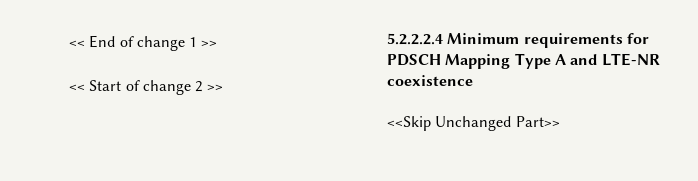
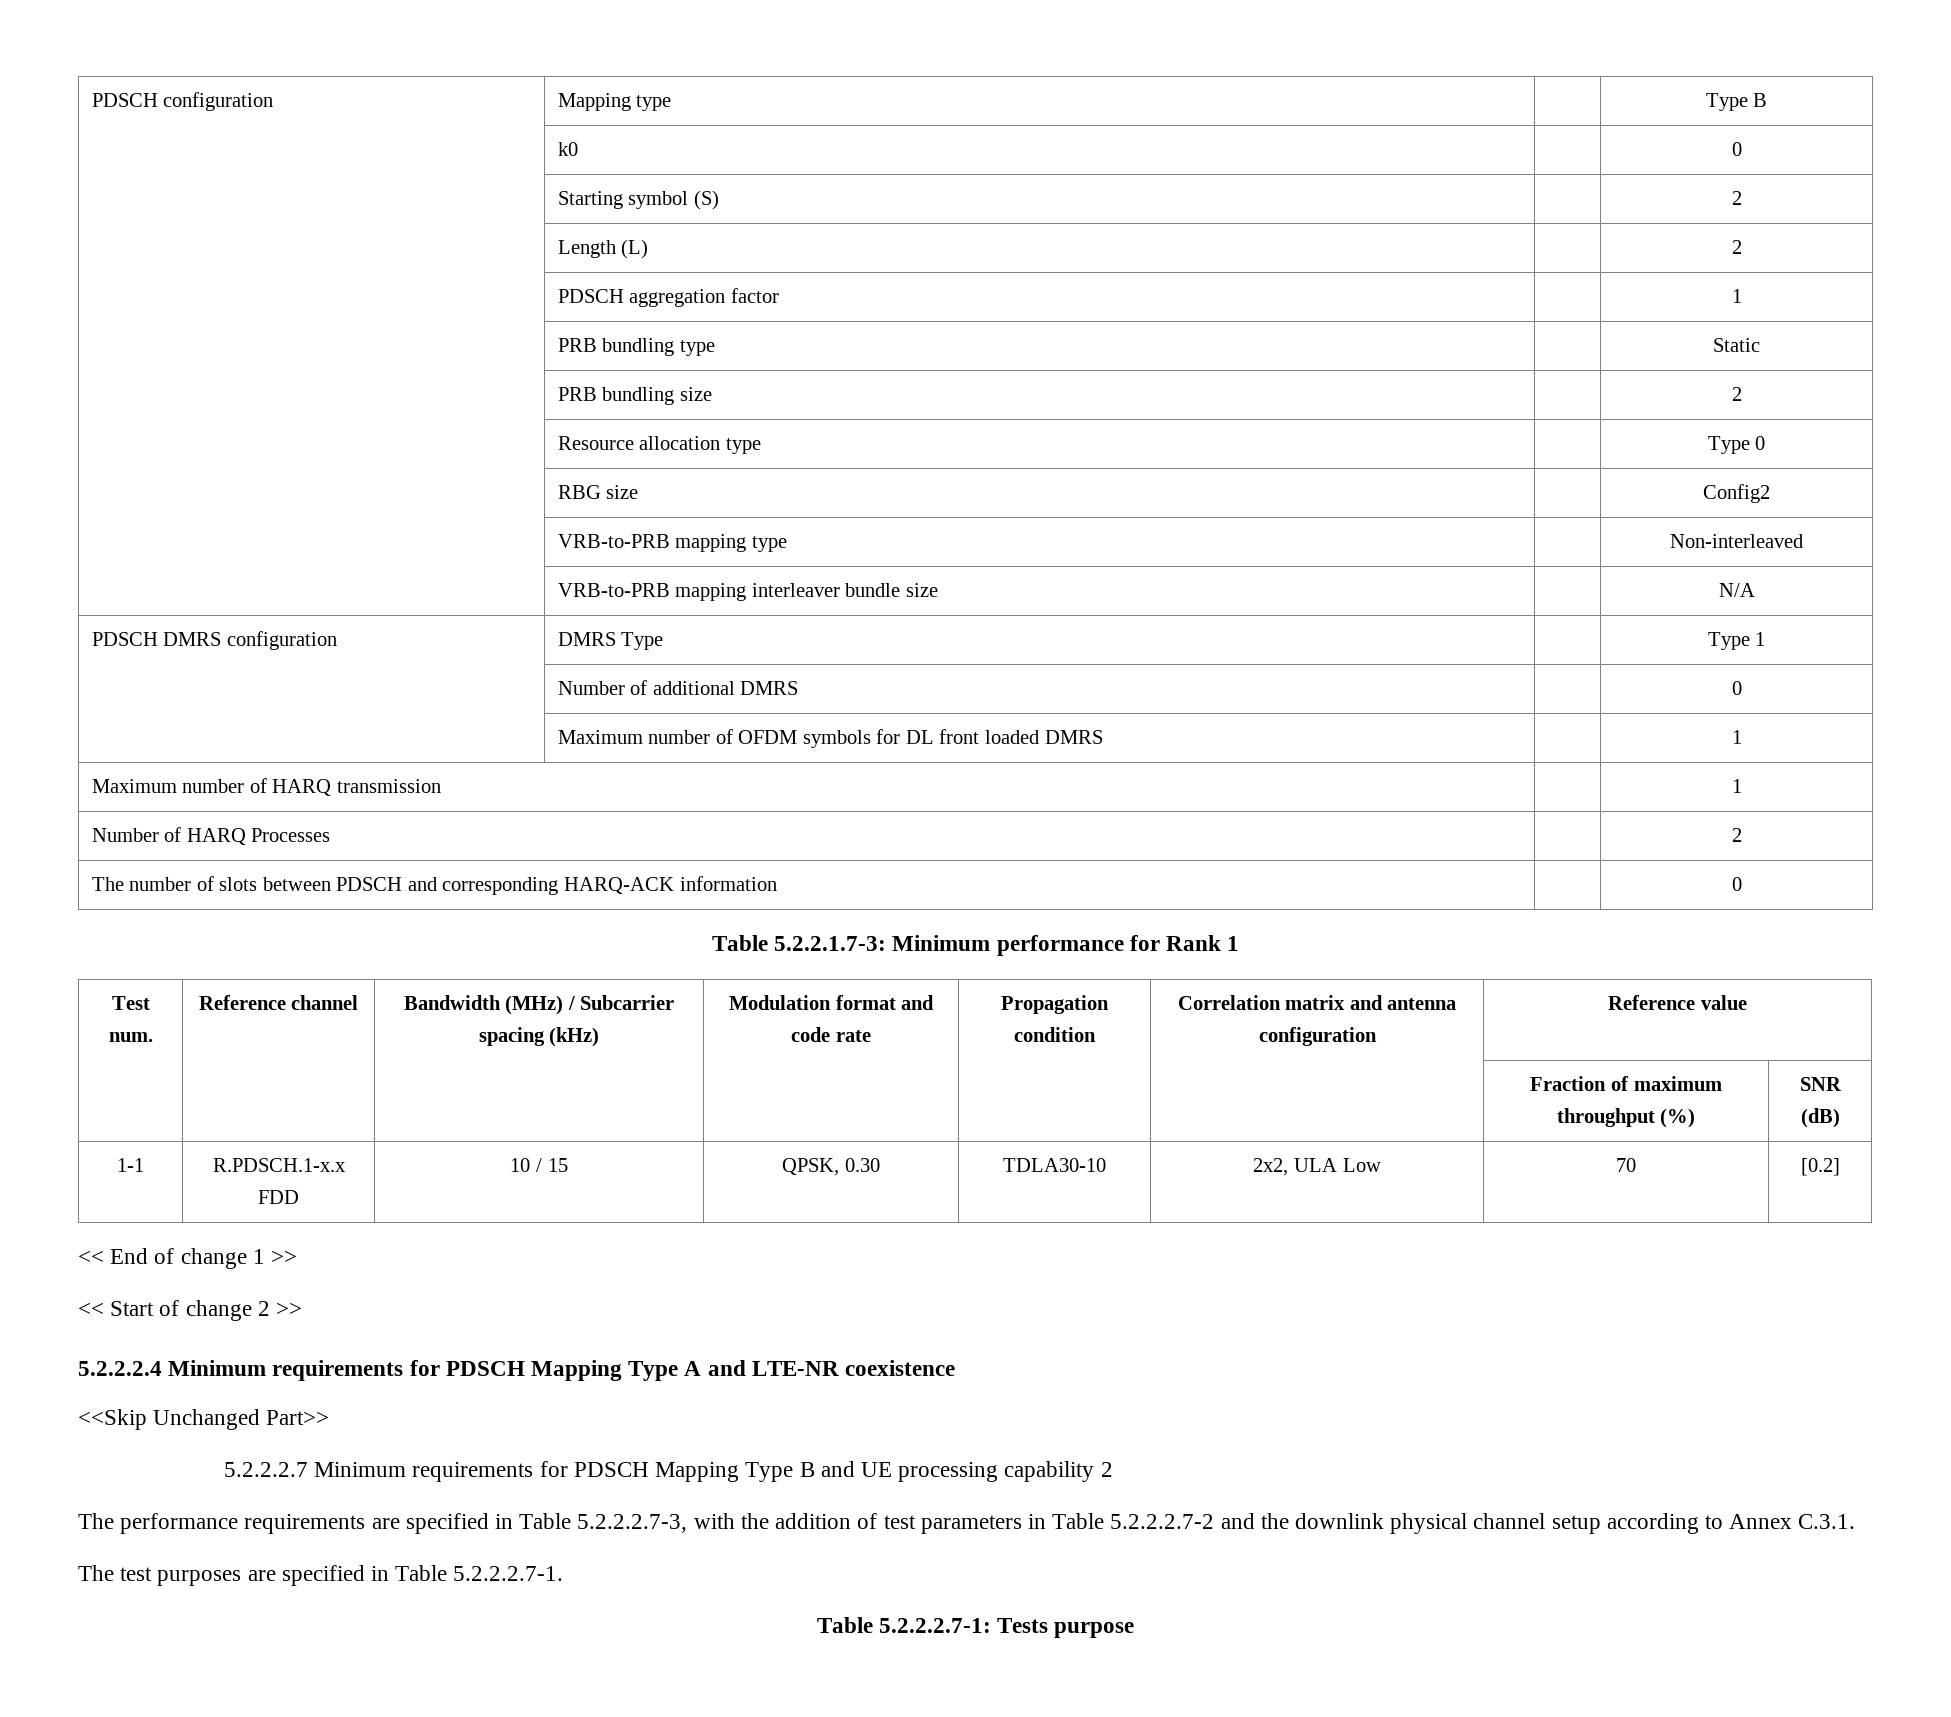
(69, 43) none -> [91,92,274,111] [557,93,672,111] [1705,93,1768,111] [557,142,578,156] [1731,142,1742,156] [557,190,719,210] [1731,191,1742,205] [557,239,649,259] [1731,240,1742,254] [557,288,779,307] [1731,289,1742,303] [557,338,715,356] [1713,338,1760,352] [557,387,712,405] [1731,387,1742,401] [557,436,761,454] [1707,436,1766,454] [557,485,639,499] [1703,484,1770,503] [557,534,787,552] [1670,534,1803,548] [557,583,938,601] [1718,583,1755,597] [91,631,337,650] [557,632,664,650] [1707,632,1766,650] [557,680,799,695] [1731,681,1742,695] [557,729,1103,748] [1731,730,1742,744] [91,778,441,796] [1731,779,1742,793] [91,827,331,845] [1731,828,1742,842] [91,876,777,895] [1731,877,1742,891] [711,935,1240,956] [111,996,150,1010] [108,1032,153,1042] [198,995,359,1010] [403,995,675,1015] [478,1027,600,1047] [728,995,935,1010] [791,1027,871,1042] [1001,995,1109,1014] [1014,1027,1096,1042] [1177,995,1457,1010] [1258,1027,1377,1046] [1608,995,1747,1010] [1530,1076,1722,1091] [1556,1108,1696,1128] [1799,1077,1841,1091] [1800,1108,1840,1128] [117,1158,144,1172] [212,1158,345,1172] [258,1190,299,1204] [510,1158,568,1172] [782,1158,880,1176] [1003,1158,1106,1172] [1253,1158,1381,1176] [1616,1158,1636,1172] [1800,1158,1840,1176] PDSCH configuration | Mapping type | | Type B // | k0 | | 0 // | Starting symbol (S) | | 2 // | Length (L) | | 2 // | PDSCH aggregation factor | | 1 // | PRB bundling type | | Static // | PRB bundling size | | 2 // | Resource allocation type | | Type 0 // | RBG size | | Config2 // | VRB-to-PRB mapping type | | Non-interleaved // | VRB-to-PRB mapping interleaver bundle size | | N/A // PDSCH DMRS configuration | DMRS Type | | Type 1 // | Number of additional DMRS | | 0 // | Maximum number of OFDM symbols for DL front loaded DMRS | | 1 // Maximum number of HARQ transmission | | 1 // Number of HARQ Processes | | 2 // The number of slots between PDSCH and corresponding HARQ-ACK information | | 0 // Table 5.2.2.1.7-3: Minimum performance for Rank 1 // Test num. | Reference channel | Bandwidth (MHz) / Subcarrier spacing (kHz) | Modulation format and code rate | Propagation condition | Correlation matrix and antenna configuration | Reference value // | | | | | | Fraction of maximum throughput (%) | SNR (dB) // 1-1 | R.PDSCH.1-x.x FDD | 10 / 15 | QPSK, 0.30 | TDLA30-10 | 2x2, ULA Low | 70 | [0.2] //
(560, 121) none -> [224,1461,1113,1482] [78,1513,1856,1534] [78,1565,564,1586] [816,1617,1135,1638] // 5.2.2.2.7 Minimum requirements for PDSCH Mapping Type B and UE processing capability 2 // The performance requirements are specified in Table 5.2.2.2.7-3, with the addition of test parameters in Table 5.2.2.2.7-2 and the downlink physical channel setup according to Annex C.3.1. // The test purposes are specified in Table 5.2.2.2.7-1. // Table 5.2.2.2.7-1: Tests purpose

